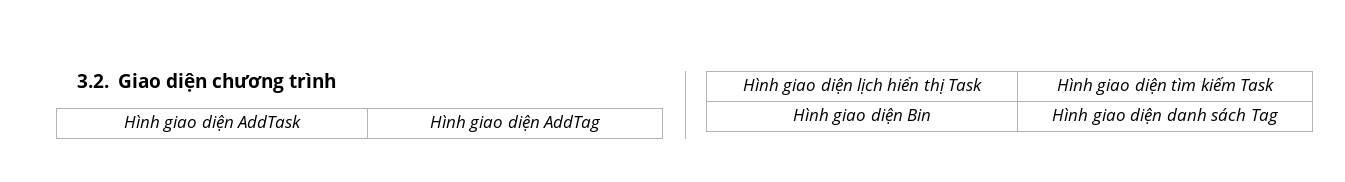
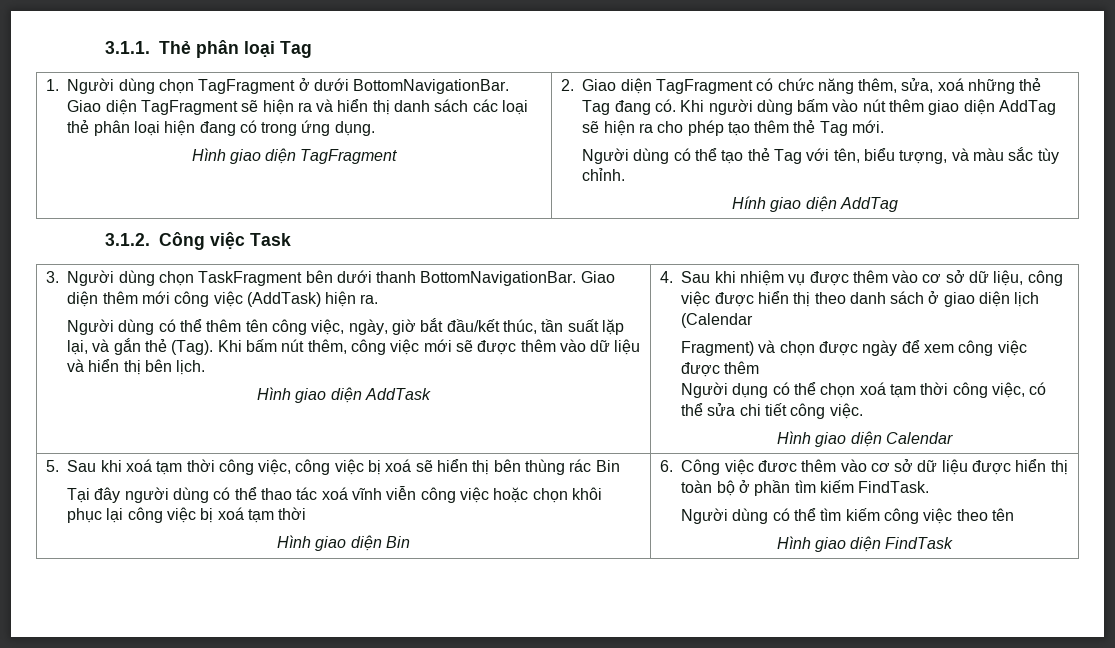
[76,73,336,93] [123,115,302,132] [429,115,602,132] [742,77,983,95] [1056,77,1275,95] [792,108,932,125] [1052,108,1279,125] 3.2. Giao diện chương trình // Hình giao diện AddTask | Hình giao diện AddTag // Hình giao diện lịch hiển thị Task | Hình giao diện tìm kiếm Task // Hình giao diện Bin | Hình giao diện danh sách Tag -> [105,40,313,58] [46,78,510,94] [67,99,529,115] [67,120,375,136] [191,148,398,164] [561,78,1042,94] [582,99,1057,115] [582,120,885,136] [582,147,1059,164] [582,168,626,181] [732,196,898,212] [105,232,292,250] [46,270,615,286] [67,291,379,307] [67,318,624,335] [67,338,641,355] [67,359,206,375] [257,387,431,403] [660,270,1063,286] [681,291,1040,307] [681,313,754,328] [681,340,1027,356] [681,361,760,377] [681,382,1047,398] [681,403,863,419] [777,431,953,447] [46,459,620,475] [67,486,602,503] [67,507,307,523] [277,535,410,551] [660,459,1068,475] [681,480,930,496] [681,508,1014,524] [776,536,954,552] 3.1.1. Thẻ phân loại Tag // 1. Người dùng chọn TagFragment ở dưới BottomNavigationBar. Giao diện TagFragment sẽ hiện ra và hiển thị danh sách các loại thẻ phân loại hiện đang có trong ứng dụng. // Hình giao diện TagFragment | 2. Giao diện TagFragment có chức năng thêm, sửa, xoá những thẻ Tag đang có. Khi người dùng bấm vào nút thêm giao diện AddTag sẽ hiện ra cho phép tạo thêm thẻ Tag mới. // Người dùng có thể tạo thẻ Tag với tên, biểu tượng, và màu sắc tùy chỉnh. // Hính giao diện AddTag // 3.1.2. Công việc Task // 3. Người dùng chọn TaskFragment bên dưới thanh BottomNavigationBar. Giao diện thêm mới công việc (AddTask) hiện ra. // Người dùng có thể thêm tên công việc, ngày, giờ bắt đầu/kết thúc, tần suất lặp lại, và gắn thẻ (Tag). Khi bấm nút thêm, công việc mới sẽ được thêm vào dữ liệu và hiển thị bên lịch. // Hình giao diện AddTask | 4. Sau khi nhiệm vụ được thêm vào cơ sở dữ liệu, công việc được hiển thị theo danh sách ở giao diện lịch (Calendar // Fragment) và chọn được ngày để xem công việc được thêm // Người dụng có thể chọn xoá tạm thời công việc, có thể sửa chi tiết công việc. // Hình giao diện Calendar // 5. Sau khi xoá tạm thời công việc, công việc bị xoá sẽ hiển thị bên thùng rác Bin // Tại đây người dùng có thể thao tác xoá vĩnh viễn công việc hoặc chọn khôi phục lại công việc bị xoá tạm thời // Hình giao diện Bin | 6. Công việc đươc thêm vào cơ sở dữ liệu được hiển thị toàn bộ ở phần tìm kiếm FindTask. // Người dùng có thể tìm kiếm công việc theo tên // Hình giao diện FindTask

